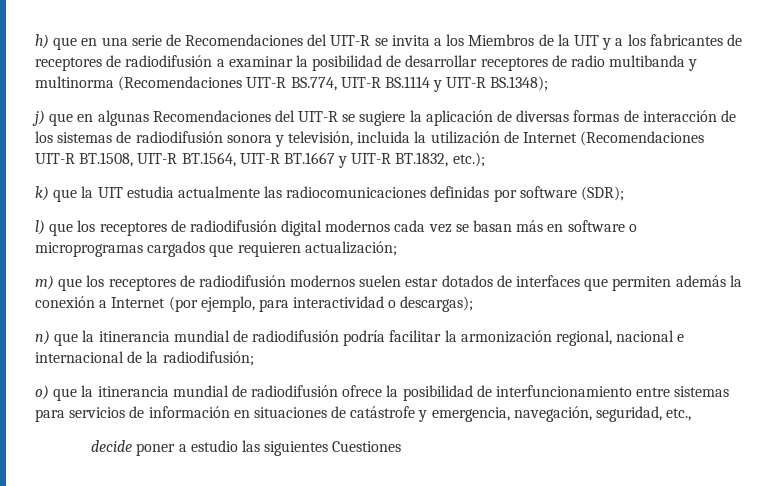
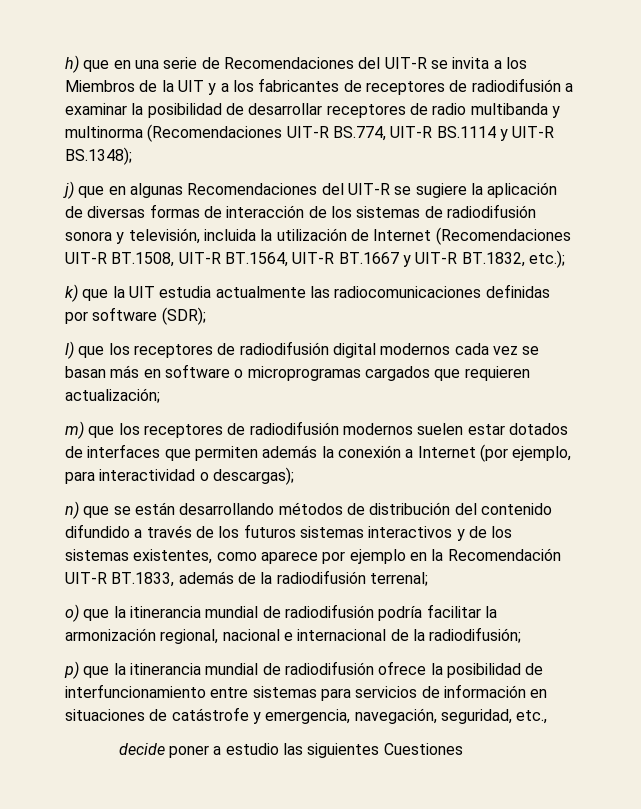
(79, 339) none -> [113,502,552,515] [65,524,513,541] [65,548,561,564] [65,570,428,587] [65,604,110,622] se están desarrollando métodos de distribución del contenido difundido a través de los futuros sistemas interactivos y de los sistemas existentes, como aparece por ejemplo en la Recomendación UIT-R BT.1833, además de la radiodifusión terrenal; // o) que
[35,385,49,400] o) -> [64,661,79,679] p)

